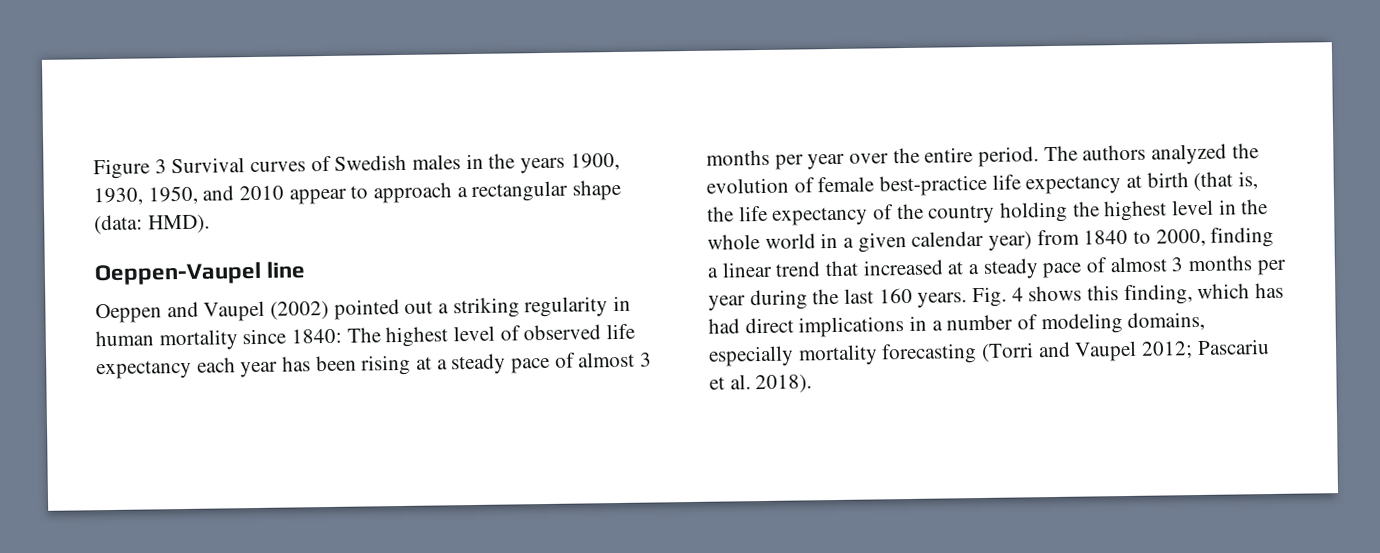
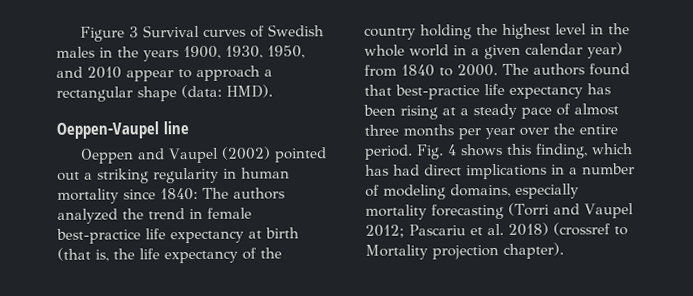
[385,323,636,348] [96,351,653,380] [706,145,1078,170] highest level of observed life expectancy each year has been rising at a steady pace of almost 3 months per year over the entire period. The -> (229, 193) none
[706,177,815,194] evolution of -> [148,208,203,220] trend in
[1155,226,1275,248] [707,255,1287,279] [708,287,968,311] 2000, finding a linear trend that increased at a steady pace of almost 3 months per year during the last 160 years. -> [457,63,630,77] [364,83,611,100] [363,103,619,120] [364,123,618,140] [364,144,413,160] 2000. The authors found that best-practice life expectancy has been rising at a steady pace of almost three months per year over the entire period.
[755,374,813,394] 2018). -> [508,222,628,236] [365,242,564,260] 2018) (crossref to Mortality projection chapter).

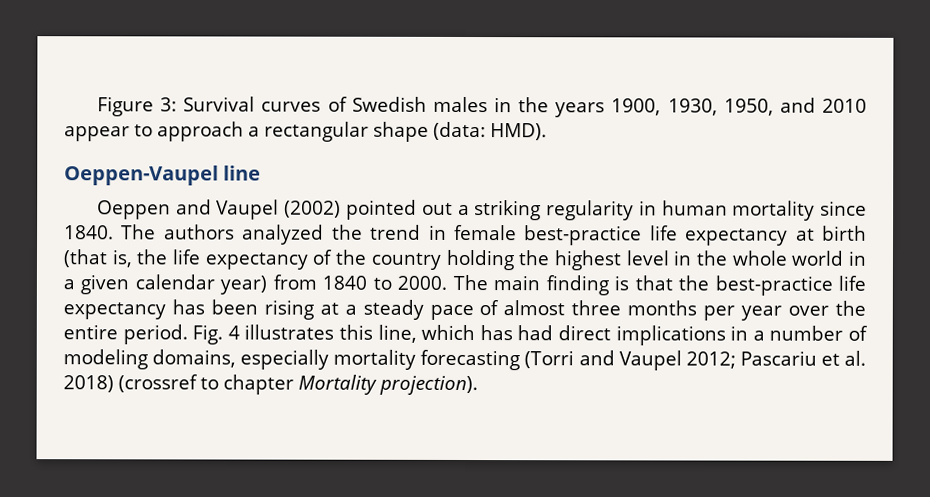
[129,26,140,38] 3 -> [160,97,178,112] 3:
[160,187,198,201] 1840: -> [64,225,114,240] 1840.
[533,63,630,76] [364,84,392,96] authors found that -> [493,275,710,296] main finding is that the
[460,143,588,159] shows this finding, -> [244,324,417,343] illustrates this line,
[365,242,564,260] Mortality projection chapter). -> [223,374,478,396] chapter Mortality projection).

